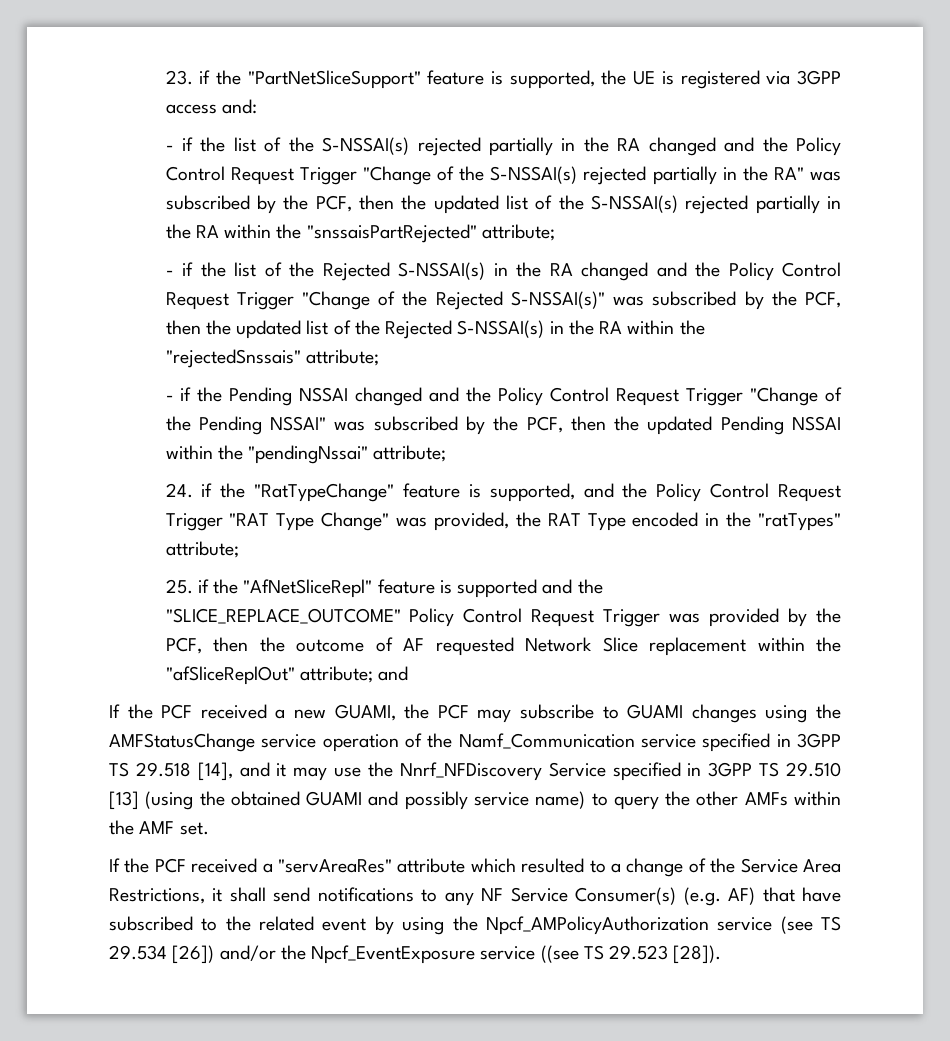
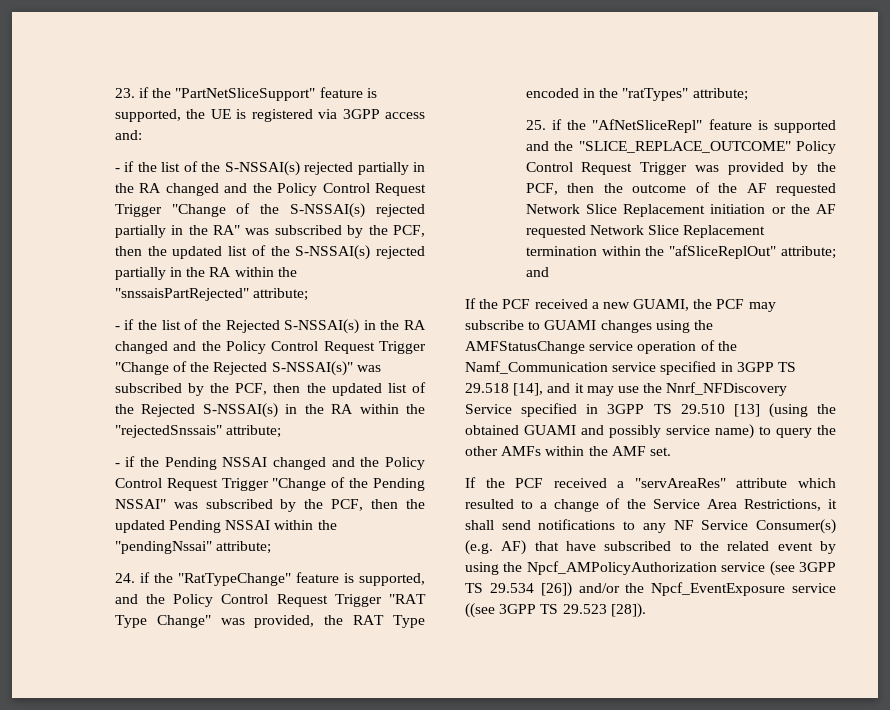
[403,637,747,656] AF requested Network Slice replacement -> [718,183,836,196] [525,204,836,217] [525,225,766,238] [525,246,597,256] the AF requested Network Slice Replacement initiation or the AF requested Network Slice Replacement termination
(813, 925) none -> [799,562,836,572] 3GPP
(579, 954) none -> [499,604,537,614] 3GPP

